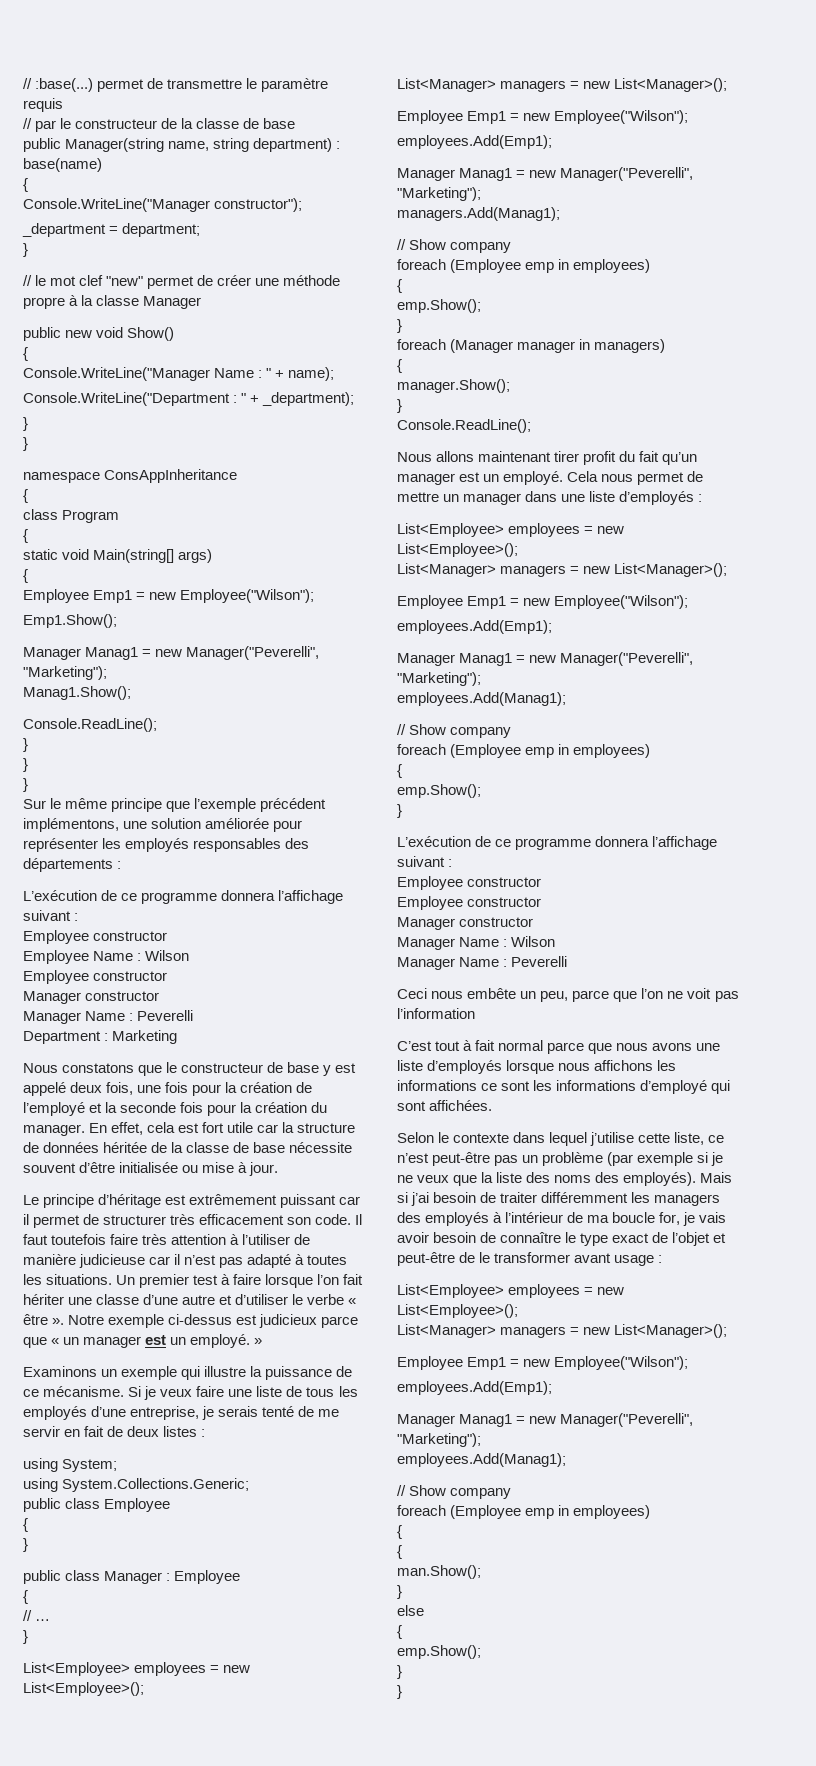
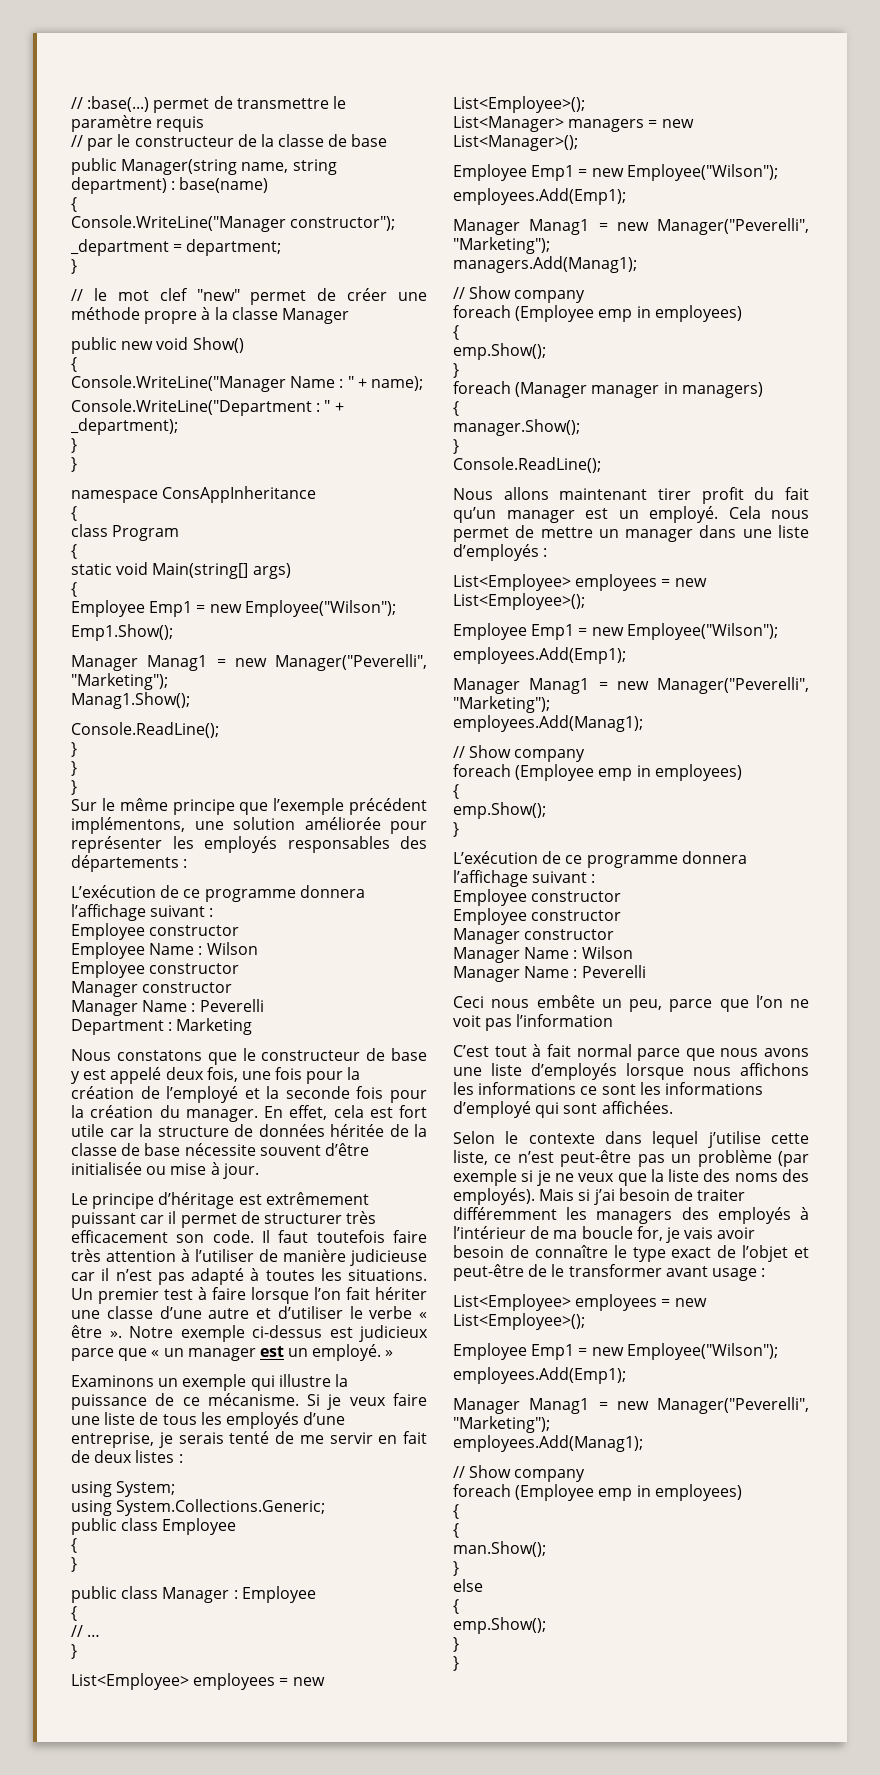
[397,563,728,577] // List<Manager> managers = new List<Manager>(); -> (585, 601) none
[397,1324,728,1338] // List<Manager> managers = new List<Manager>(); -> (585, 1321) none

